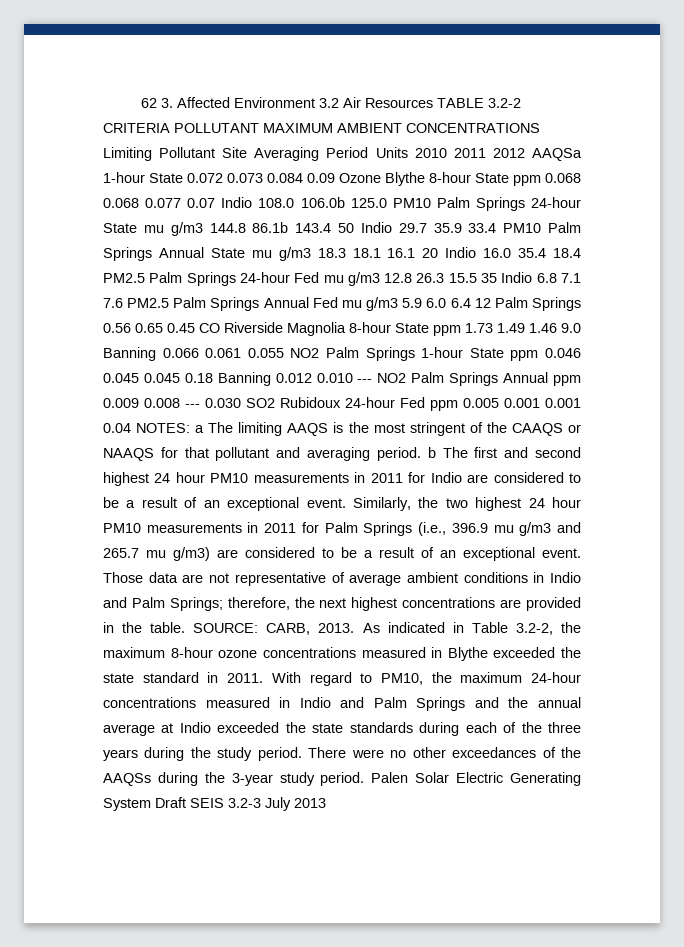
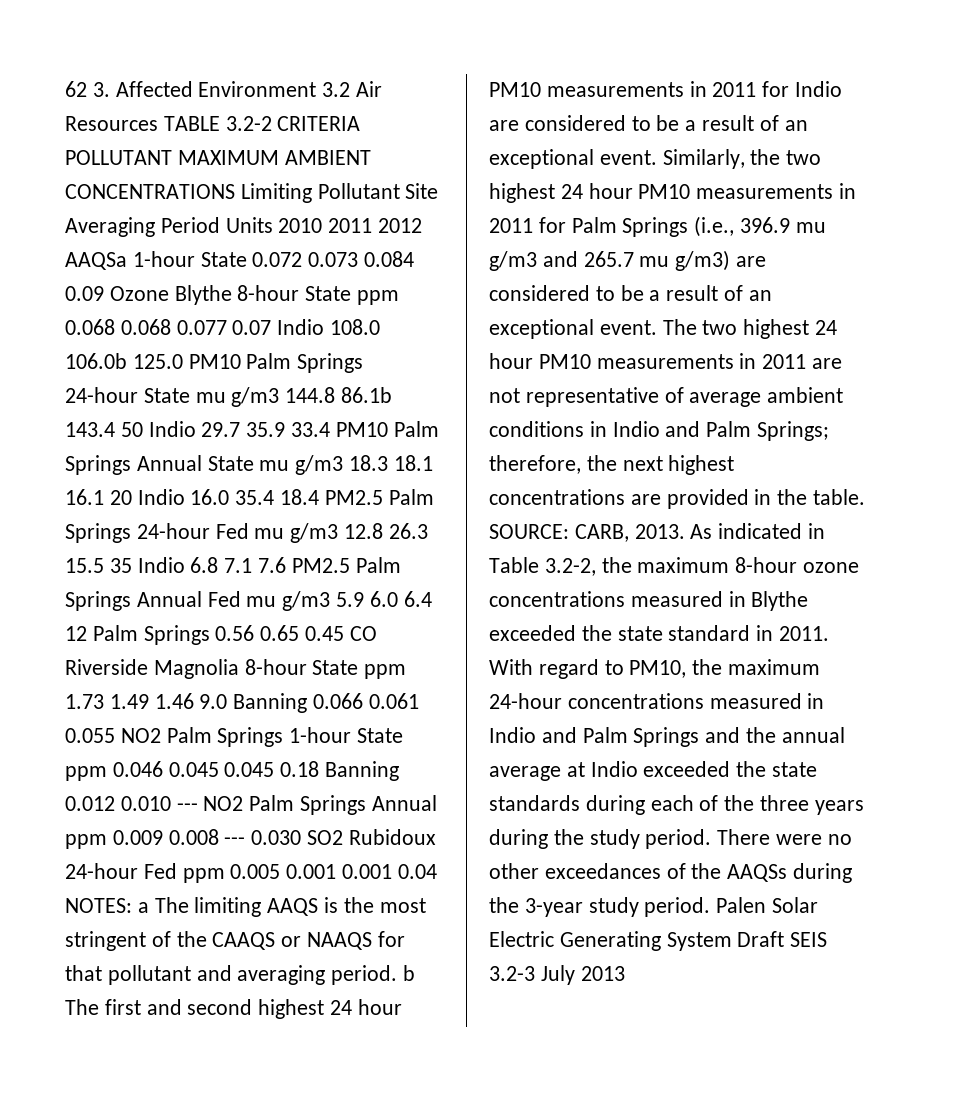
[103,572,178,583] Those data -> [662,319,838,339] [489,353,807,369] The two highest 24 hour PM10 measurements in 2011

